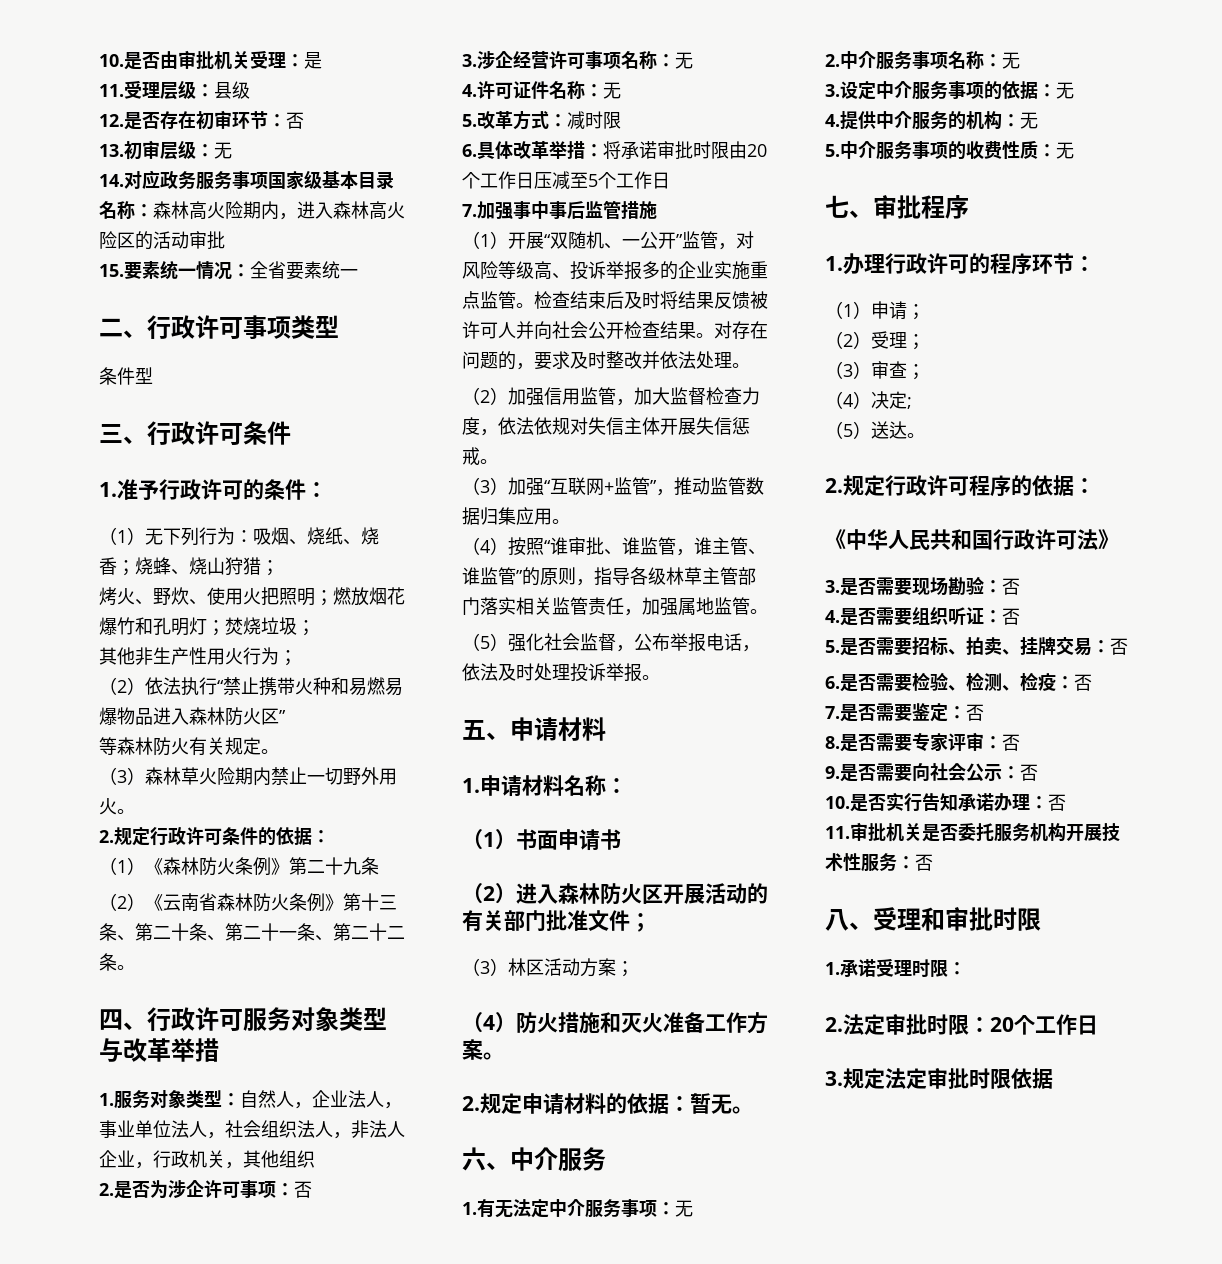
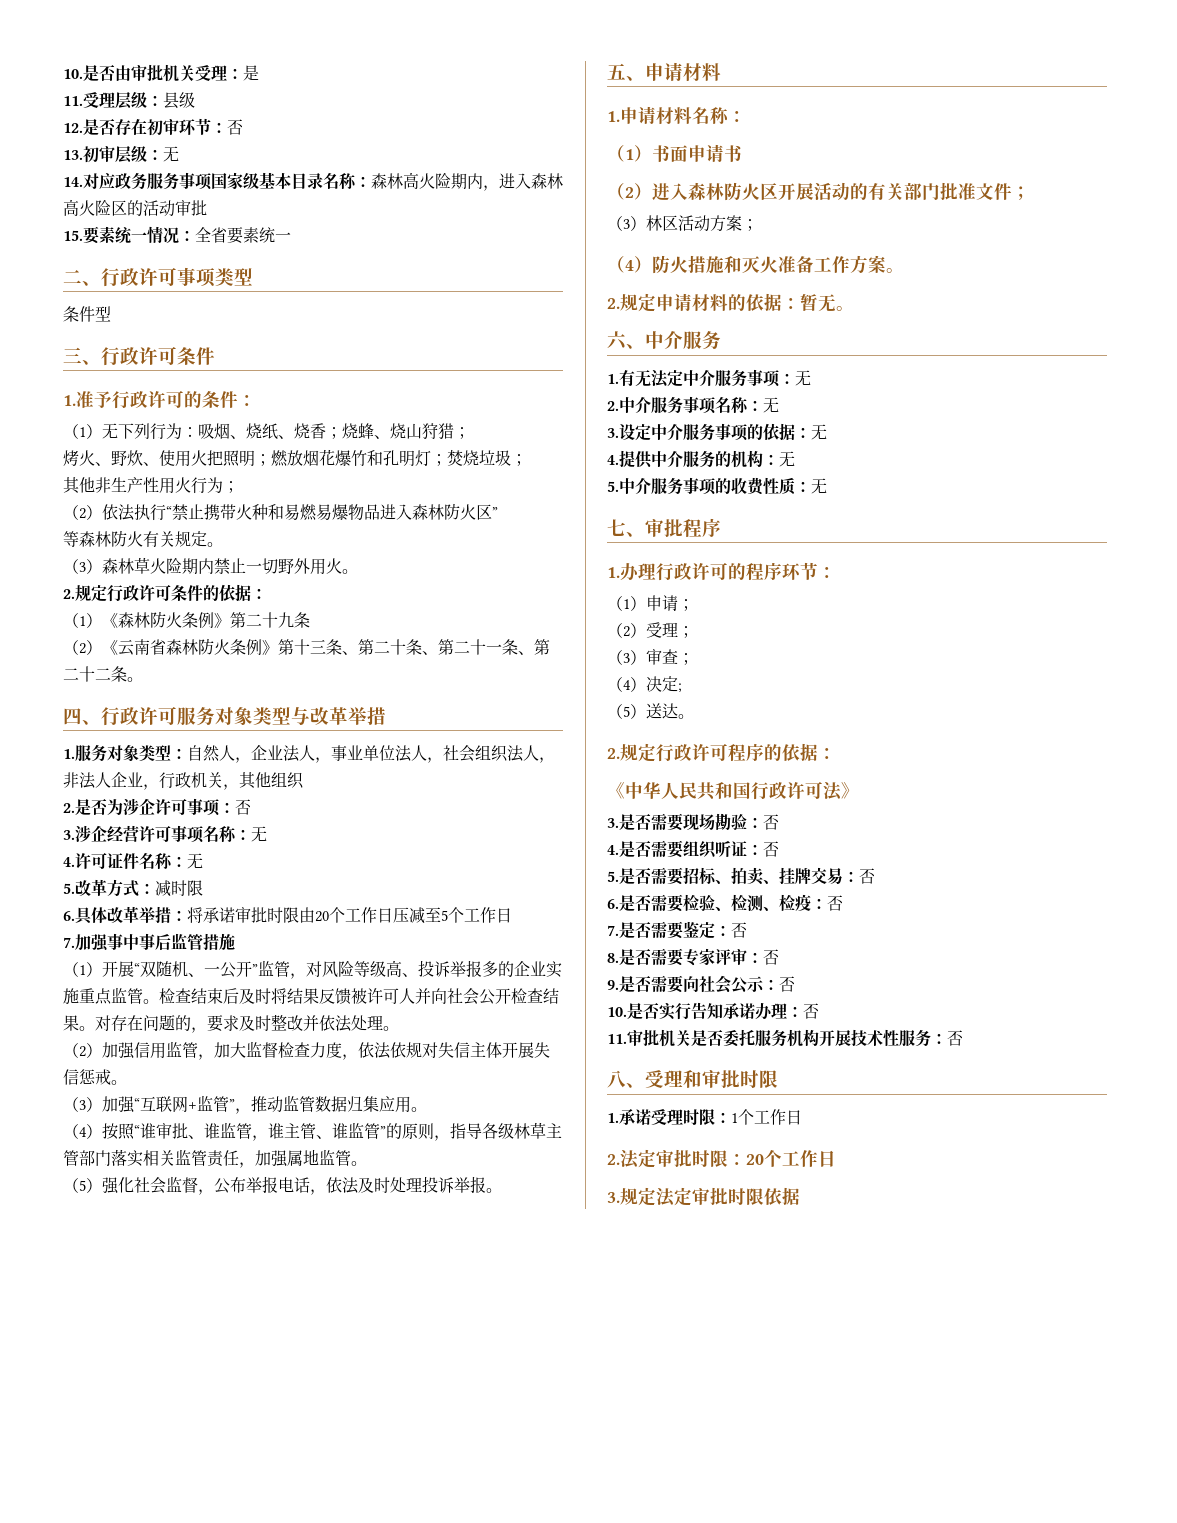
(966, 968) none -> [731,1109,802,1125] 1个工作日

